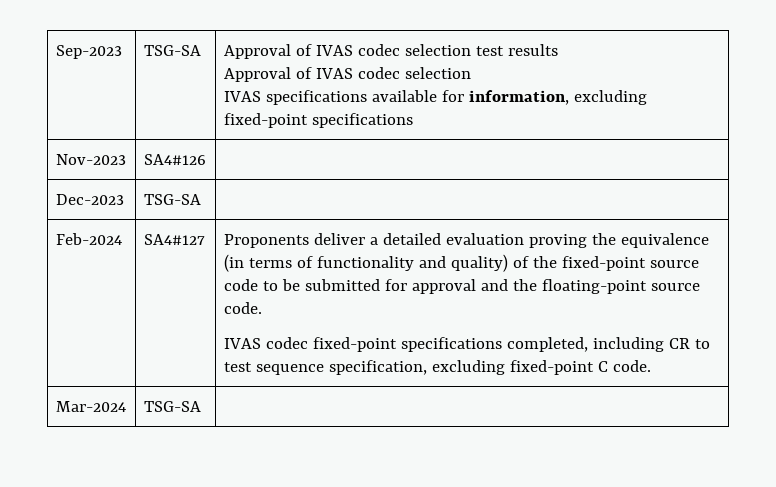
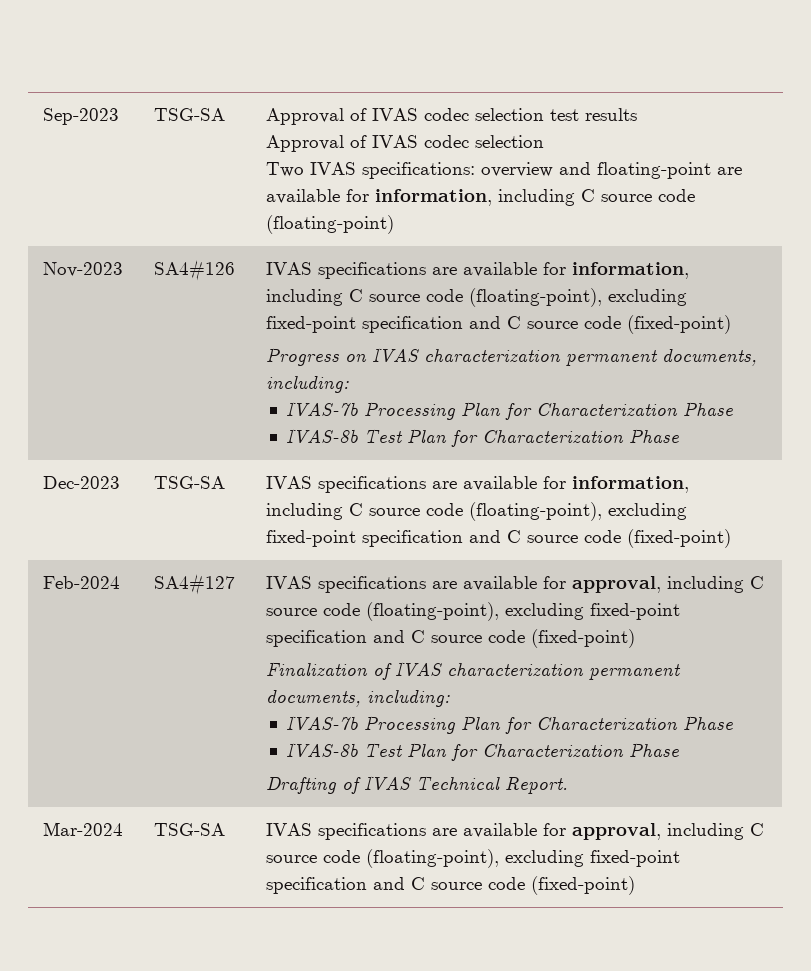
[223,90,647,105] [223,113,413,128] [55,154,126,165] [143,154,206,165] [55,194,124,205] [143,194,201,205] [55,233,122,245] [143,234,205,245] [223,233,709,248] [223,254,699,272] [223,279,700,294] [223,302,262,314] [223,337,710,352] [223,360,651,375] [55,401,126,412] [143,401,201,412] IVAS specifications available for information, excluding fixed-point specifications // Nov-2023 | SA4#126 | // Dec-2023 | TSG-SA | // Feb-2024 | SA4#127 | Proponents deliver a detailed evaluation proving the equivalence (in terms of functionality and quality) of the fixed-point source code to be submitted for approval and the floating-point source code. // IVAS codec fixed-point specifications completed, including CR to test sequence specification, excluding fixed-point C code. // Mar-2024 | TSG-SA | -> [266,162,743,179] [266,189,696,206] [266,215,395,234] [43,262,124,277] [154,260,236,281] [266,262,690,279] [266,288,688,307] [266,315,732,334] [266,348,758,366] [266,376,350,393] [286,402,734,420] [286,429,680,447] [43,476,121,489] [154,476,226,489] [266,476,690,493] [266,502,688,521] [266,529,732,548] [43,576,121,589] [154,574,236,595] [266,576,765,593] [266,602,681,621] [266,629,636,648] [266,662,682,680] [266,690,451,707] [286,716,734,734] [286,743,680,761] [266,776,569,794] [43,822,124,836] [154,823,226,836] [266,823,765,840] [266,849,681,868] [266,876,636,895] Two IVAS specifications: overview and floating-point are available for information, including C source code (floating-point) // Nov-2023 | SA4#126 | IVAS specifications are available for information, including C source code (floating-point), excluding fixed-point specification and C source code (fixed-point) // Progress on IVAS characterization permanent documents, including: // IVAS-7b Processing Plan for Characterization Phase // IVAS-8b Test Plan for Characterization Phase // Dec-2023 | TSG-SA | IVAS specifications are available for information, including C source code (floating-point), excluding fixed-point specification and C source code (fixed-point) // Feb-2024 | SA4#127 | IVAS specifications are available for approval, including C source code (floating-point), excluding fixed-point specification and C source code (fixed-point) // Finalization of IVAS characterization permanent documents, including: // IVAS-7b Processing Plan for Characterization Phase // IVAS-8b Test Plan for Characterization Phase // Drafting of IVAS Technical Report. // Mar-2024 | TSG-SA | IVAS specifications are available for approval, including C source code (floating-point), excluding fixed-point specification and C source code (fixed-point)

